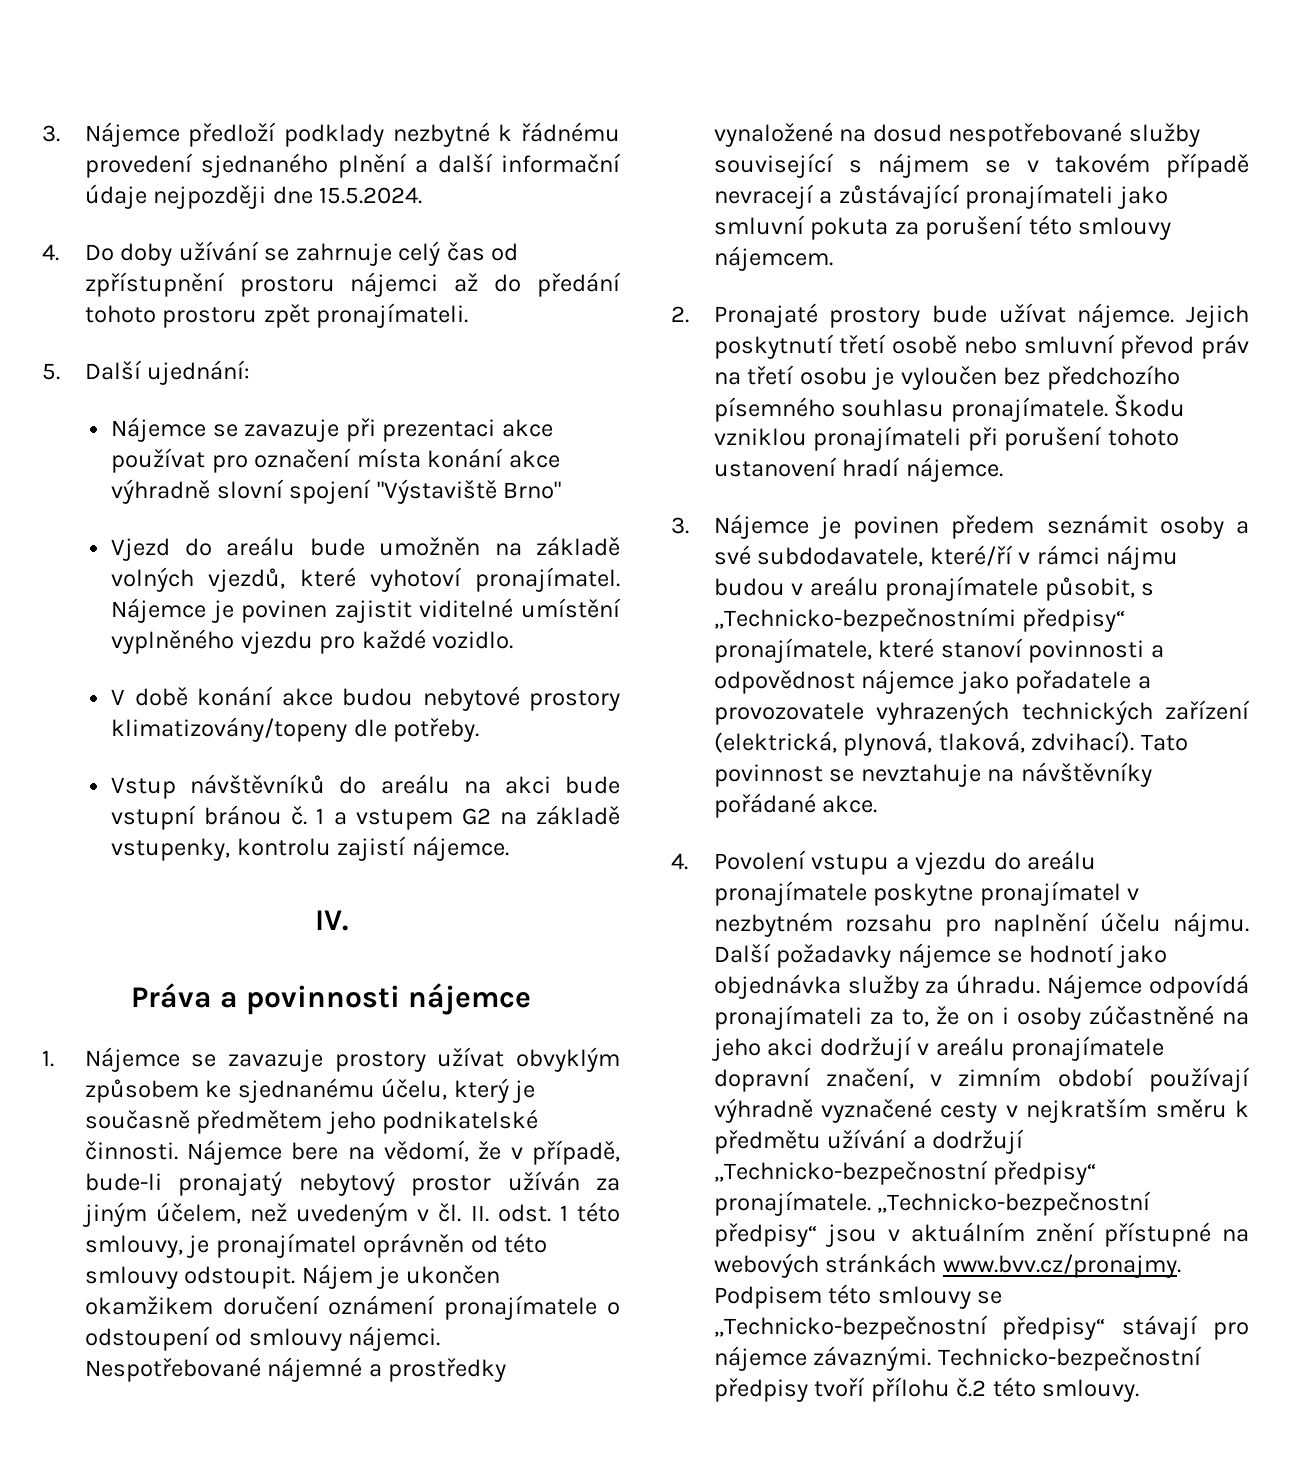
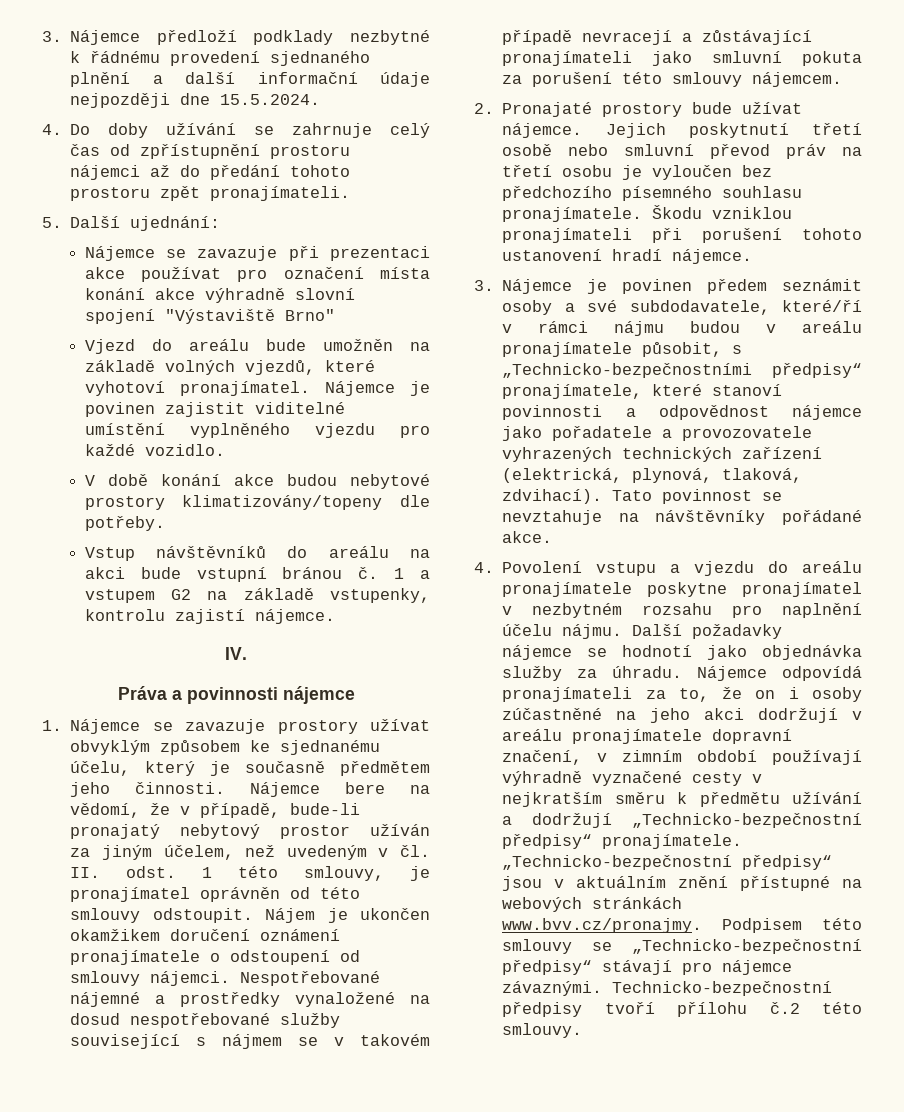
[382,1109,539,1134] podnikatelské -> (111, 789) none

